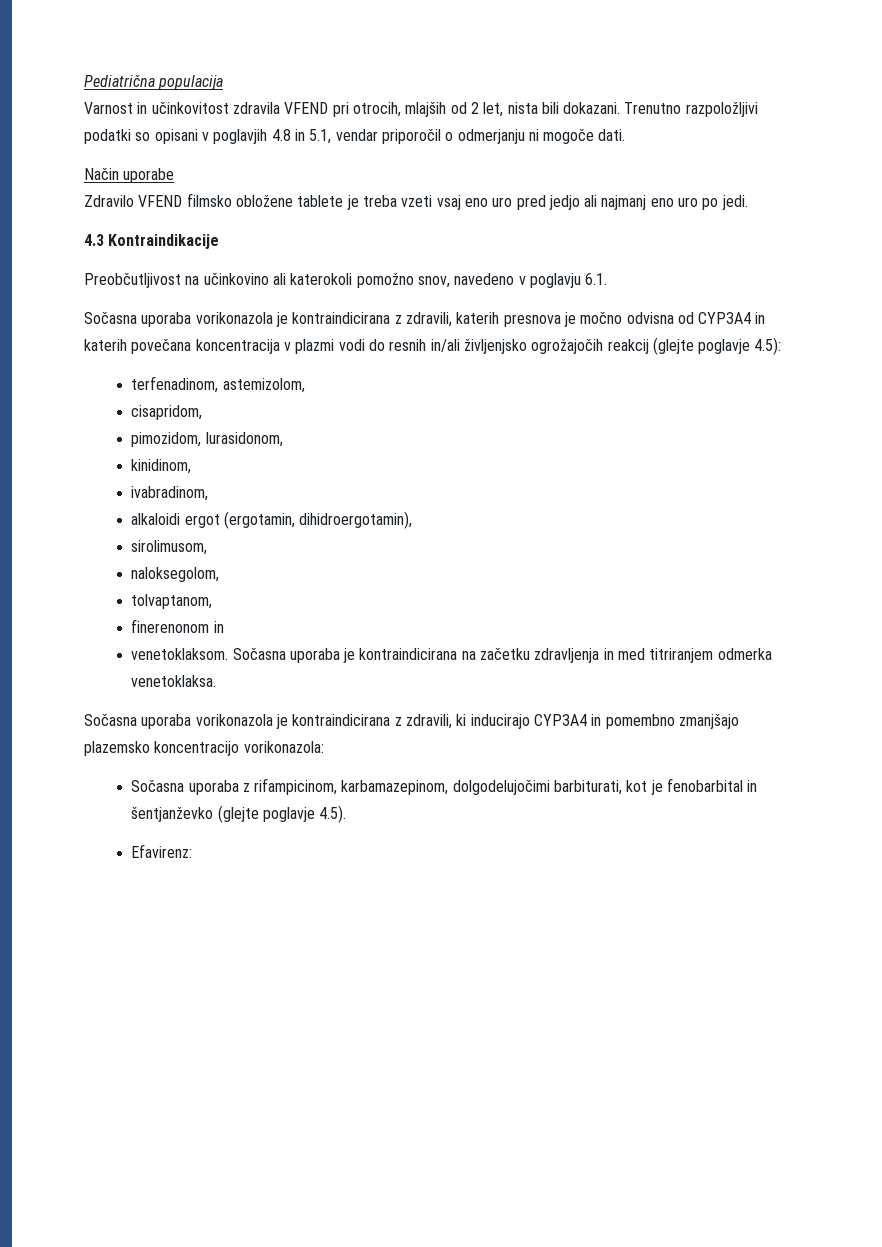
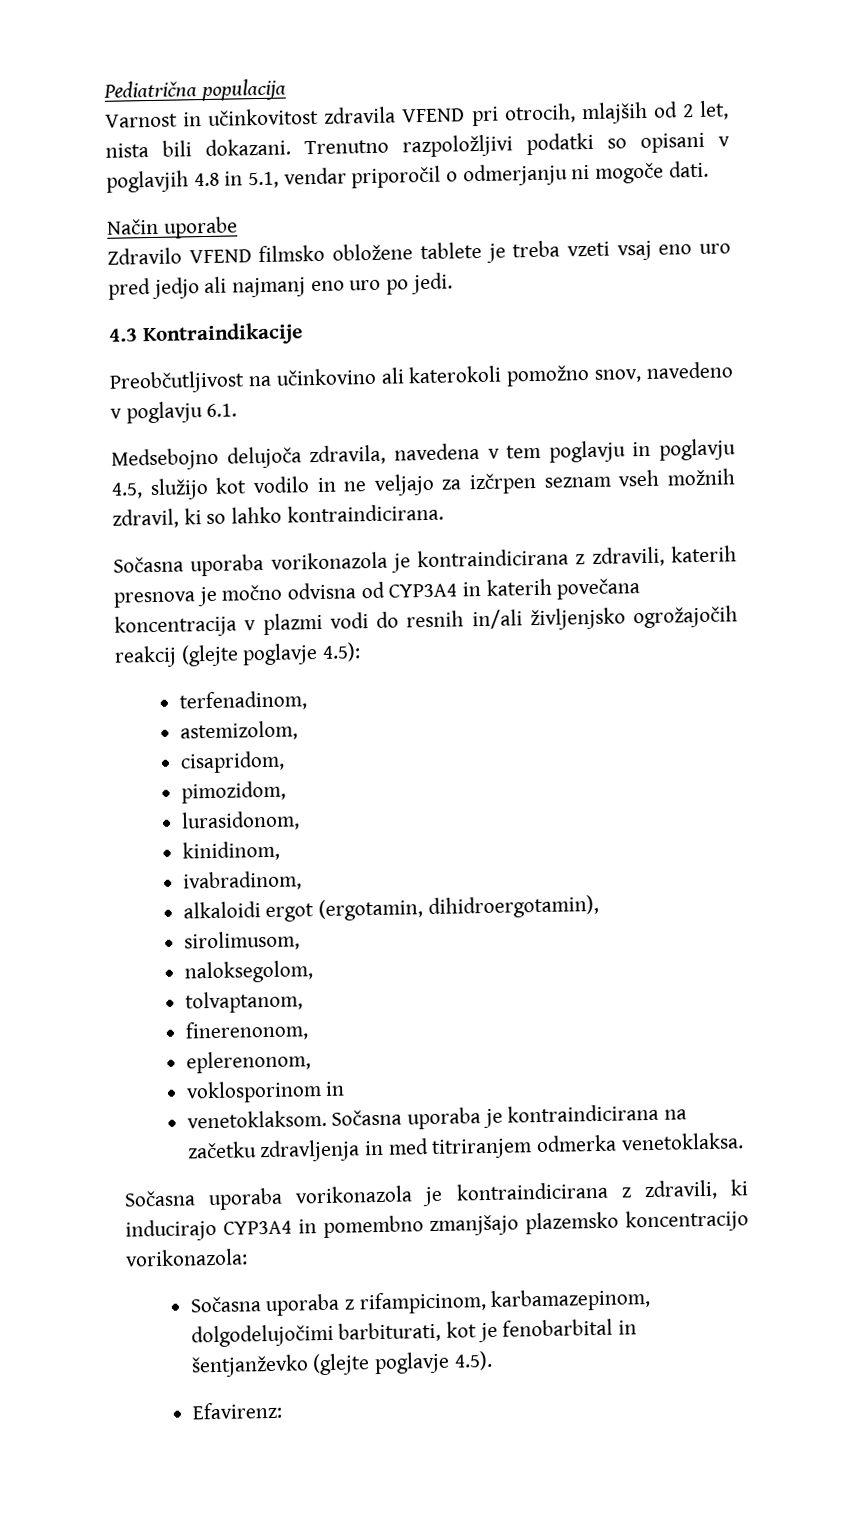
(608, 279) none -> [111,438,736,471] [111,468,735,501] [112,503,444,529] // Medsebojno delujoča zdravila, navedena v tem poglavju in poglavju 4.5, služijo kot vodilo in ne veljajo za izčrpen seznam vseh možnih zdravil, ki so lahko kontraindicirana.
(219, 384) none -> (307, 701) //
(202, 439) none -> (286, 792) //
[131,619,210,633] finerenonom -> [184,1020,309,1042] [185,1050,311,1074] [185,1080,322,1104] finerenonom, // eplerenonom, // voklosporinom

